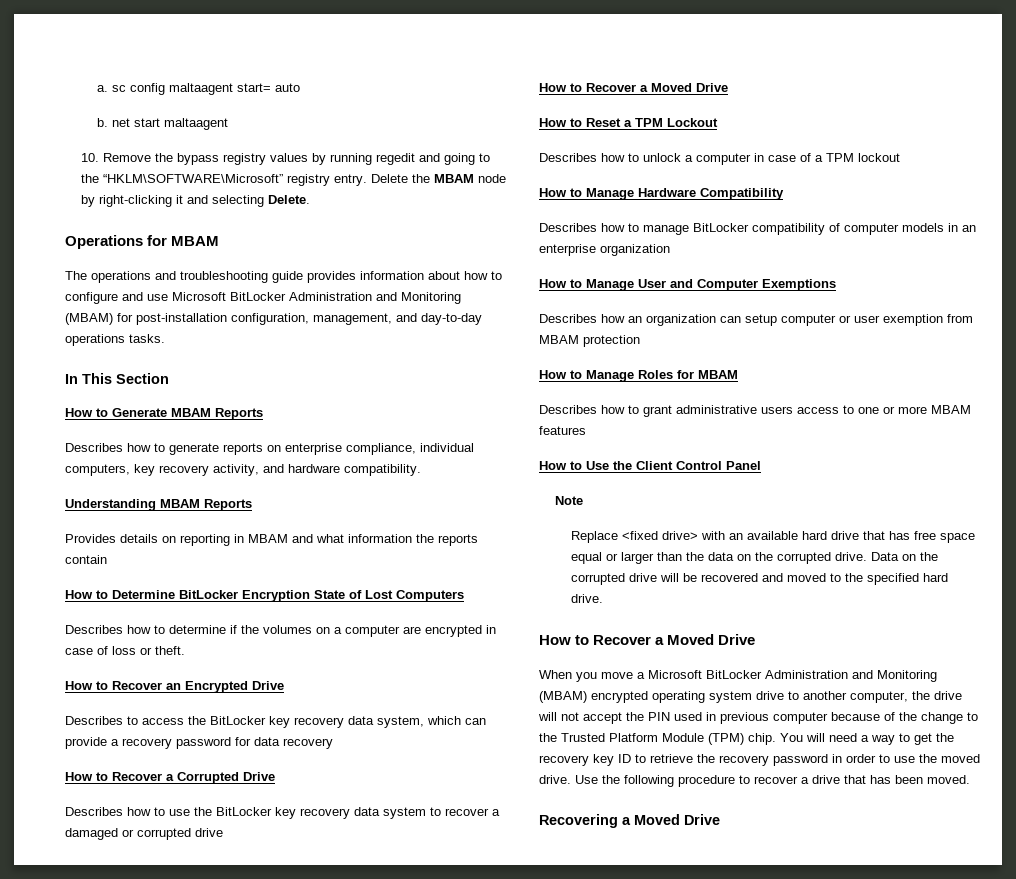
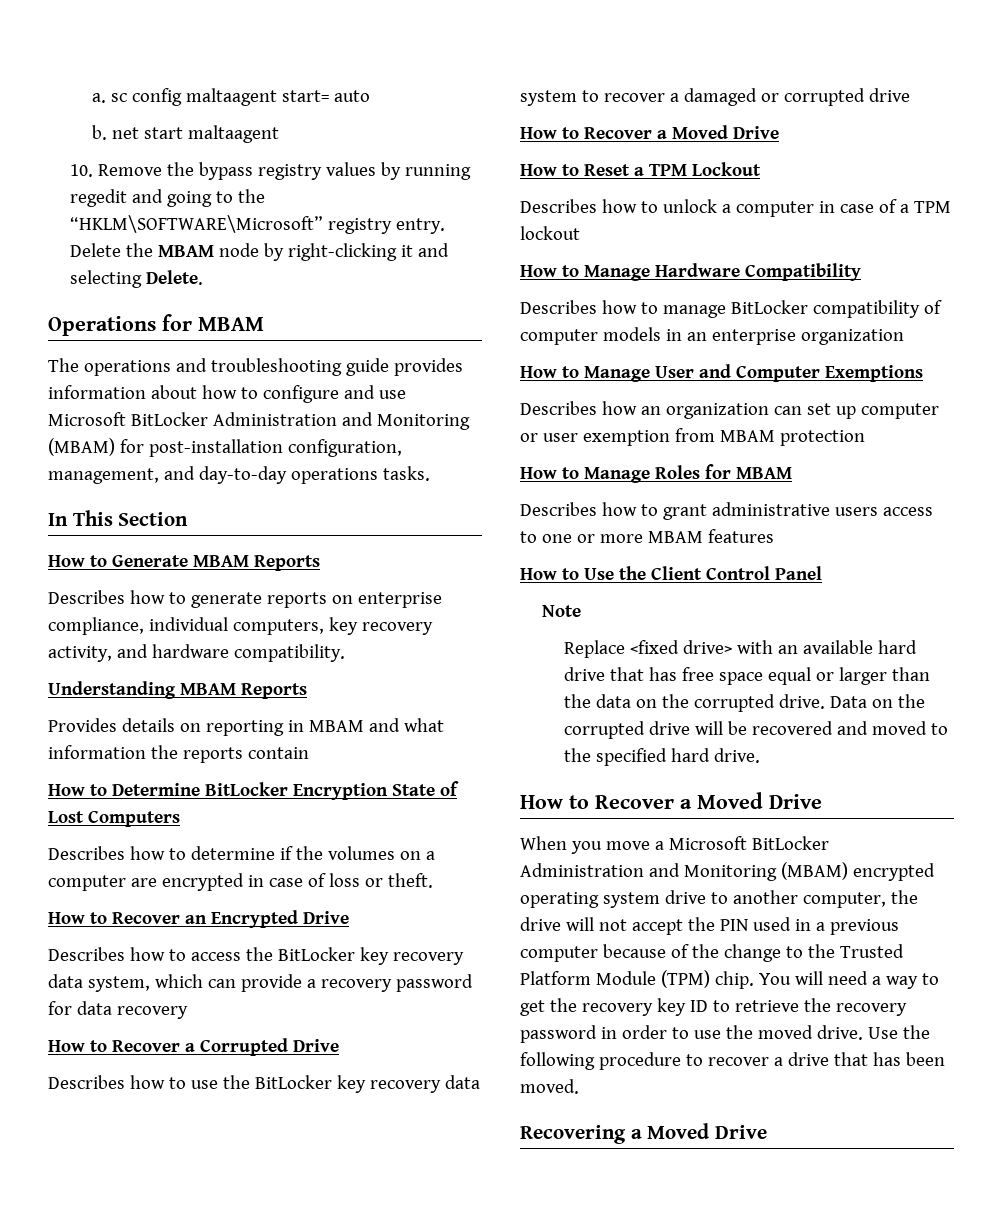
(123, 720) none -> [129,947,165,961] how
[745,314,777,326] setup -> [806,403,856,419] set up
(716, 716) none -> [815,922,825,931] a

